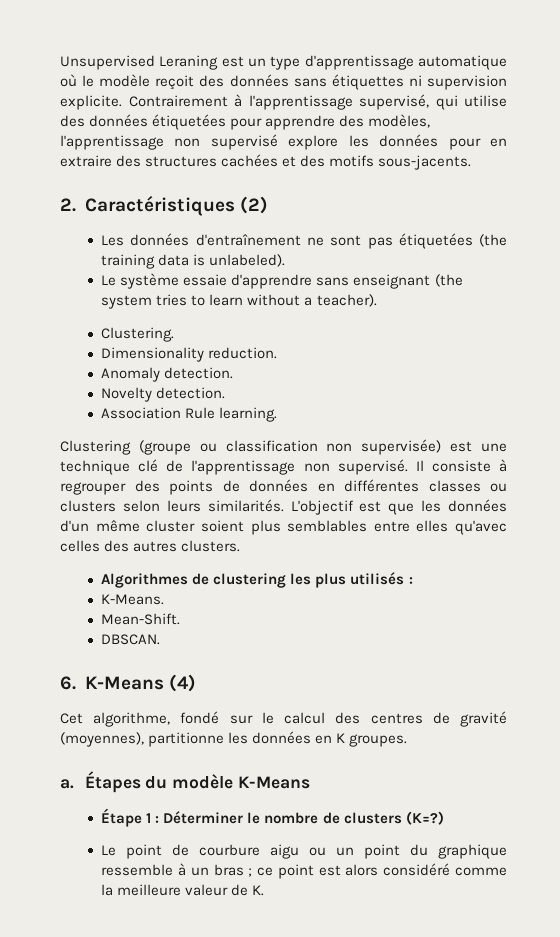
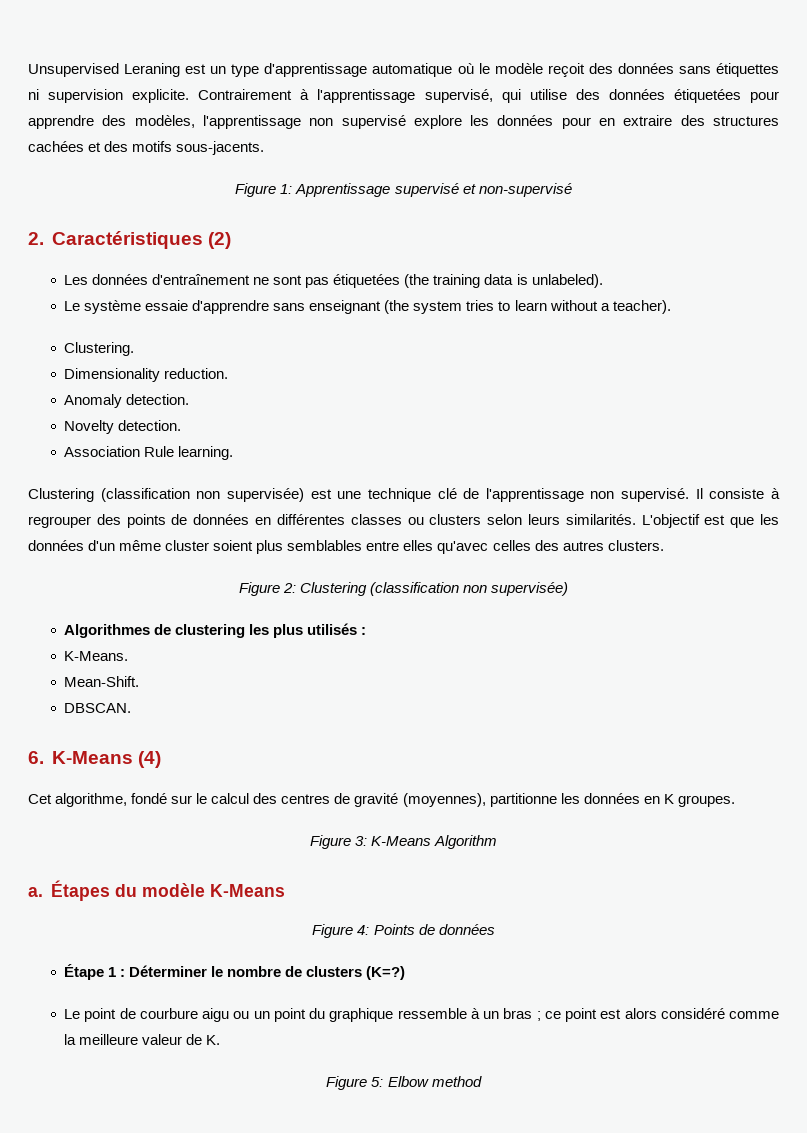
(472, 162) none -> [235,183,572,197] // Figure 1: Apprentissage supervisé et non-supervisé
[138,440,318,455] (groupe ou classification -> [100,488,190,502] (classification
(241, 546) none -> [238,582,569,596] // Figure 2: Clustering (classification non supervisée)
(408, 740) none -> [309,835,498,849] // Figure 3: K-Means Algorithm
(310, 782) none -> [312,924,495,938] // Figure 4: Points de données
(265, 890) none -> [326,1076,482,1090] // Figure 5: Elbow method

